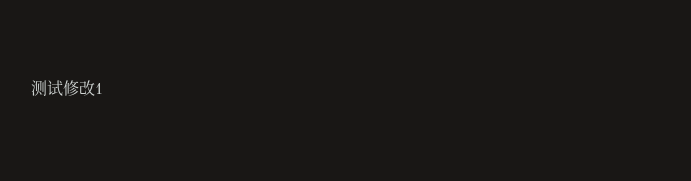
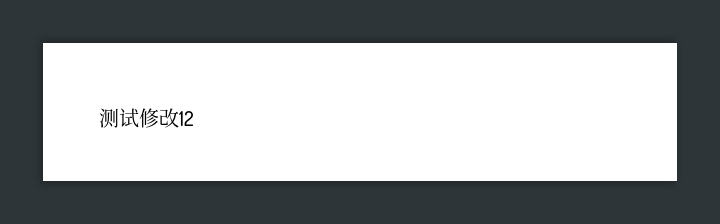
[95,83,103,94] 1 -> [179,111,194,126] 12

